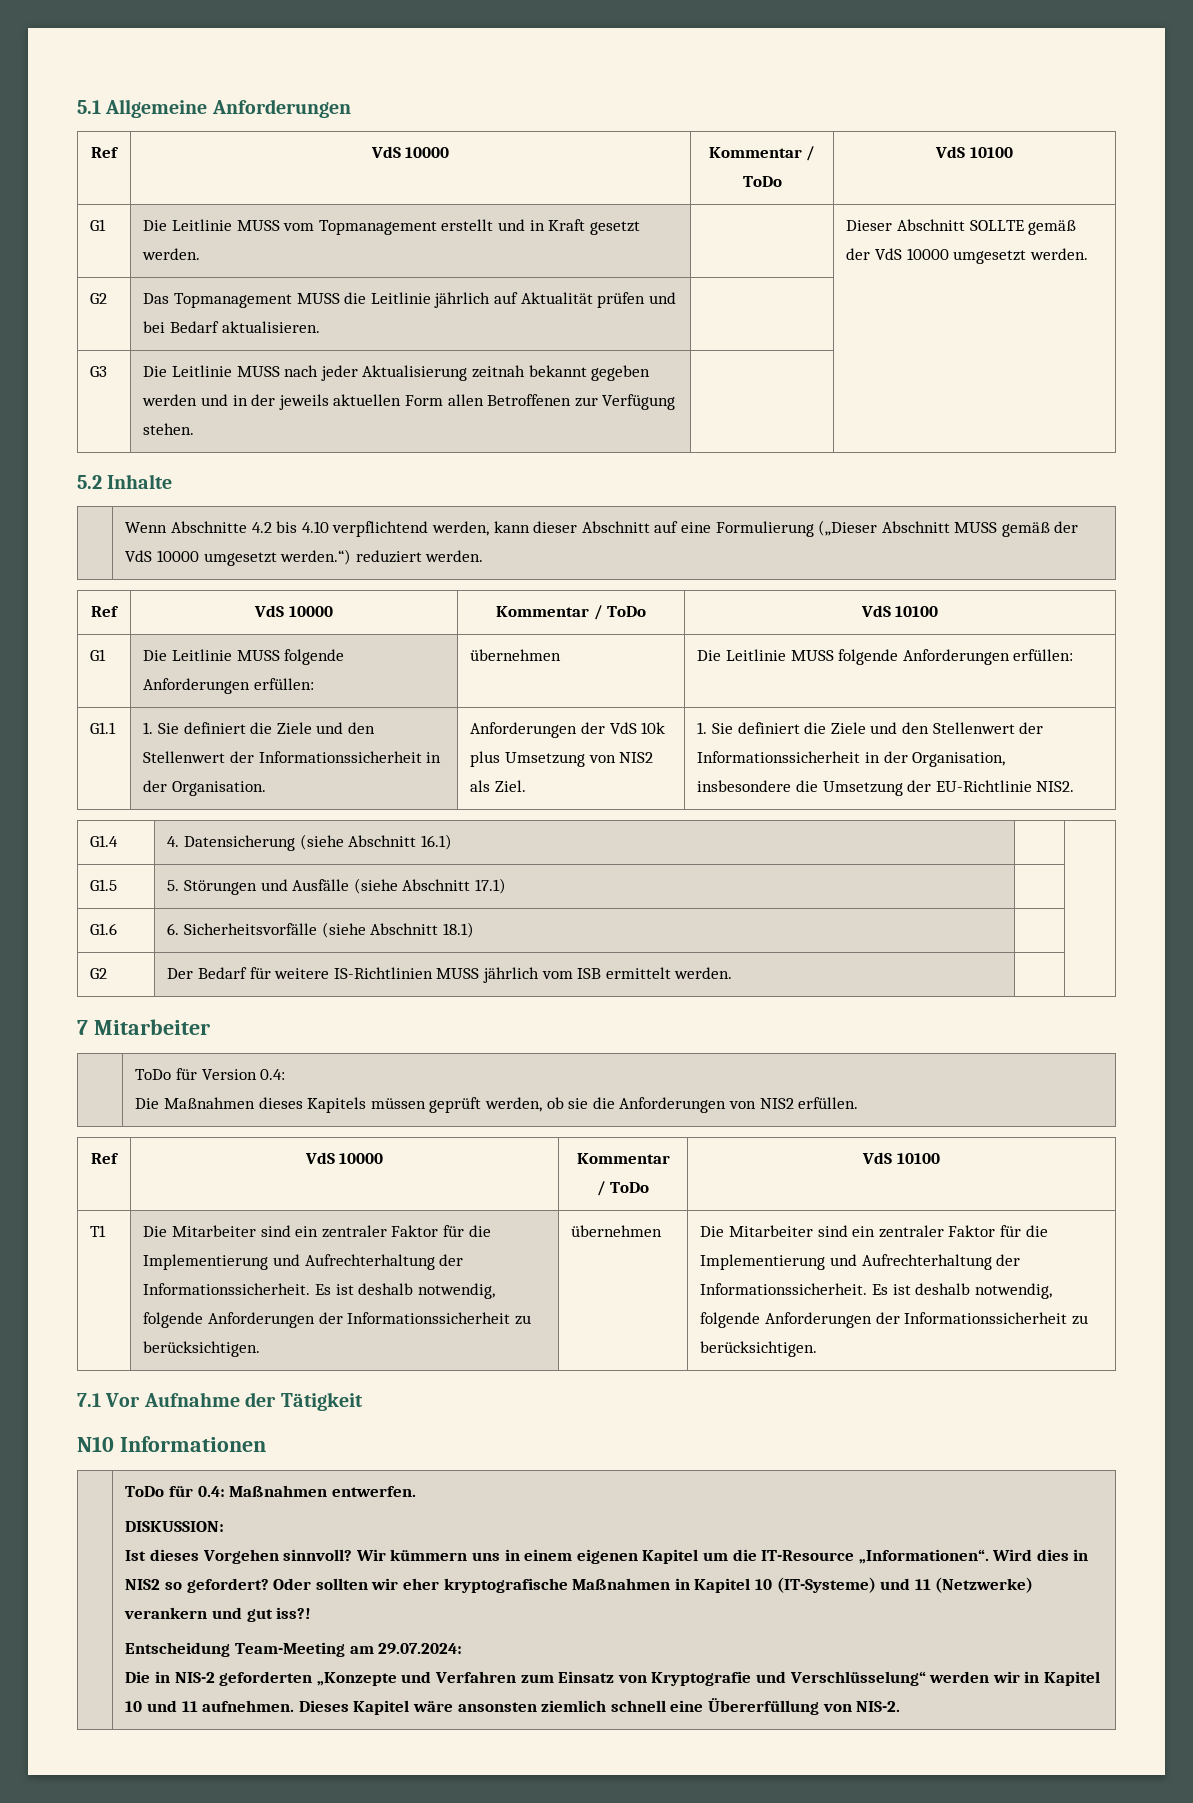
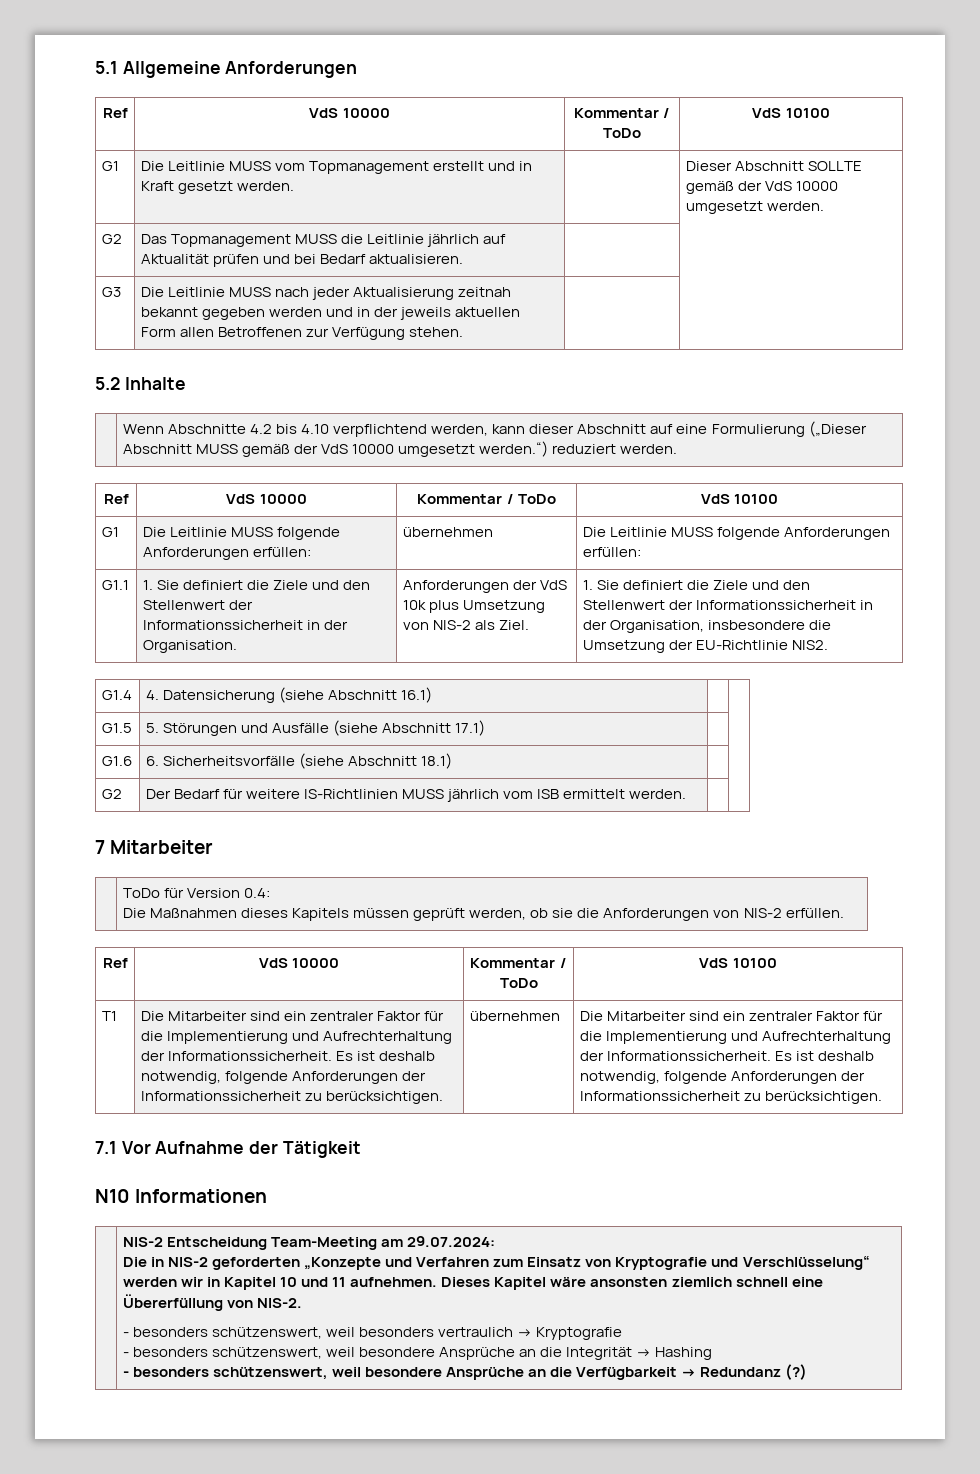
[619,752,654,763] NIS2 -> [432,620,471,630] NIS-2
[759,1098,794,1109] NIS2 -> [743,908,782,918] NIS-2
[125,1485,416,1497] [125,1521,225,1532] [125,1549,1089,1564] [125,1577,1034,1593] [124,1607,312,1622] ToDo für 0.4: Maßnahmen entwerfen. // DISKUSSION: // Ist dieses Vorgehen sinnvoll? Wir kümmern uns in einem eigenen Kapitel um die IT-Resource „Informationen“. Wird dies in NIS2 so gefordert? Oder sollten wir eher kryptografische Maßnahmen in Kapitel 10 (IT-Systeme) und 11 (Netzwerke) verankern und gut iss?! // -> [122,1237,163,1247] NIS-2
(901, 1706) none -> [122,1327,623,1340] [122,1347,713,1360] [122,1364,808,1380] // - besonders schützenswert, weil besonders vertraulich → Kryptografie // - besonders schützenswert, weil besondere Ansprüche an die Integrität → Hashing // - besonders schützenswert, weil besondere Ansprüche an die Verfügbarkeit → Redundanz (?)

